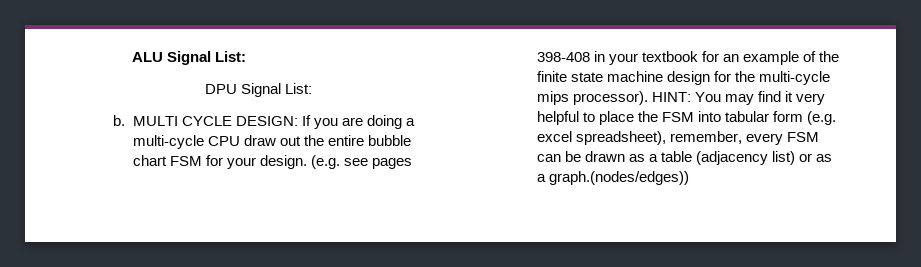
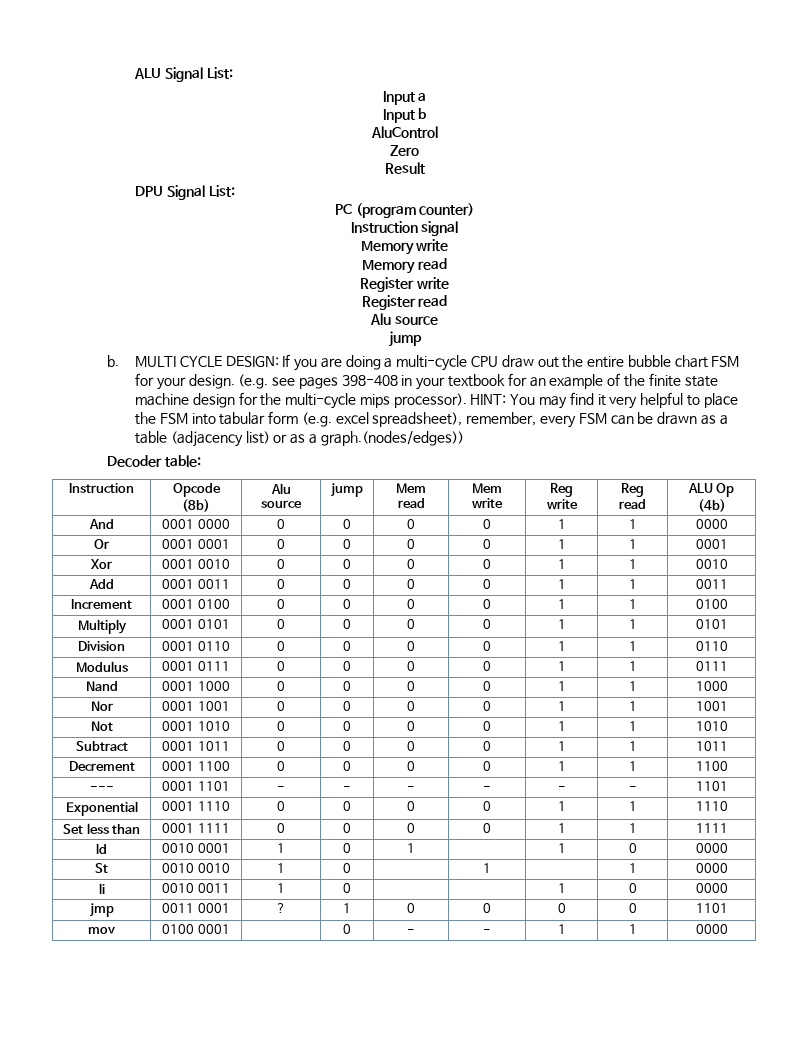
[204,83,313,97] DPU Signal List: -> [382,91,427,105] [382,108,427,123] [370,126,438,138] [390,145,419,156] [384,162,425,174] [135,185,235,200] [334,203,475,218] [350,221,459,236] [360,239,449,255] [362,258,447,274] [360,277,449,292] [361,295,448,310] [370,313,438,325] [388,331,422,347] Input a // Input b // AluControl // Zero // Result // DPU Signal List: // PC (program counter) // Instruction signal // Memory write // Memory read // Register write // Register read // Alu source // jump
(689, 178) none -> [107,455,202,467] [69,483,134,493] [172,483,221,497] [182,499,210,512] [270,483,291,494] [261,500,302,508] [331,483,363,497] [396,483,426,493] [397,498,425,508] [472,483,502,493] [472,498,503,509] [550,483,573,497] [546,499,578,510] [621,483,644,497] [619,499,646,509] [687,483,735,497] [697,499,726,512] [88,519,114,529] [162,519,230,529] [277,519,285,529] [343,519,351,529] [407,519,415,529] [483,519,491,529] [557,519,566,529] [628,519,637,529] [695,519,728,529] [94,539,109,549] [162,539,230,549] [277,539,285,549] [343,539,351,549] [407,539,415,549] [483,539,491,549] [557,539,566,549] [628,539,637,549] [695,539,728,549] [90,559,112,569] [162,559,230,569] [277,559,285,569] [343,559,351,569] [407,559,415,569] [483,559,491,569] [557,559,566,569] [628,559,637,569] [695,559,728,569] [88,579,114,589] [162,579,230,589] [277,579,285,589] [343,579,351,589] [407,579,415,589] [483,579,491,589] [557,579,566,589] [628,579,637,589] [695,579,728,589] [71,599,132,609] [162,599,230,609] [277,599,285,609] [343,599,351,609] [407,599,415,609] [483,599,491,609] [557,599,566,609] [628,599,637,609] [695,599,728,609] [77,619,127,634] [162,619,230,629] [277,619,285,629] [343,619,351,629] [407,619,415,629] [483,619,491,629] [557,619,566,629] [628,619,637,629] [695,619,728,629] [78,641,125,651] [162,641,230,651] [277,641,285,651] [343,641,351,651] [407,641,415,651] [483,641,491,651] [557,641,566,651] [628,641,637,651] [695,641,728,651] [75,661,128,672] [162,661,230,671] [277,661,285,671] [343,661,351,671] [407,661,415,671] [483,661,491,671] [557,661,566,671] [628,661,637,671] [695,661,728,671] [85,681,118,691] [162,681,230,691] [277,681,285,691] [343,681,351,691] [407,681,415,691] [483,681,491,691] [557,681,566,691] [628,681,637,691] [695,681,728,691] [90,701,113,711] [162,701,230,711] [277,701,285,711] [343,701,351,711] [407,701,415,711] [483,701,491,711] [557,701,566,711] [628,701,637,711] [695,701,728,711] [90,721,113,731] [162,721,230,731] [277,721,285,731] [343,721,351,731] [407,721,415,731] [483,721,491,731] [557,721,566,731] [628,721,637,731] [695,721,728,731] [75,741,128,751] [162,741,230,751] [277,741,285,751] [343,741,351,751] [407,741,415,751] [483,741,491,751] [557,741,566,751] [628,741,637,751] [695,741,728,751] [68,761,135,771] [162,761,230,771] [277,761,285,771] [343,761,351,771] [407,761,415,771] [483,761,491,771] [557,761,566,771] [628,761,637,771] [695,761,728,771] [89,786,114,791] [162,781,230,791] [277,786,285,791] [343,786,351,791] [407,786,415,791] [483,786,491,791] [557,786,566,791] [628,786,637,791] [695,781,728,791] [65,801,138,816] [162,801,230,811] [277,801,285,811] [343,801,351,811] [407,801,415,811] [483,801,491,811] [557,801,566,811] [628,801,637,811] [695,801,728,811] [63,823,140,834] [162,823,230,833] [277,823,285,833] [343,823,351,833] [407,823,415,833] [483,823,491,833] [557,823,566,833] [628,823,637,833] [695,823,728,833] [96,843,107,854] [162,843,230,853] [277,843,285,853] [343,843,351,853] [407,843,415,853] [557,843,566,853] [628,843,637,853] [695,843,728,853] [95,863,108,873] [162,863,230,873] [277,863,285,873] [343,863,351,873] [483,863,491,873] [628,863,637,873] [695,863,728,873] [98,883,105,894] [162,883,230,893] [277,883,285,893] [343,883,351,893] [557,883,566,893] [628,883,637,893] [695,883,728,893] [89,903,114,917] [162,903,230,913] [276,903,286,913] [343,903,351,913] [407,903,415,913] [483,903,491,913] [557,903,566,913] [628,903,637,913] [695,903,728,913] [88,927,115,934] [162,924,230,934] [343,924,351,934] [407,929,415,934] [483,929,491,934] [557,924,566,934] [628,924,637,934] [695,924,728,934] // Decoder table: // Instruction | Opcode (8b) | Alu source | jump | Mem read | Mem write | Reg write | Reg read | ALU Op (4b) // And | 0001 0000 | 0 | 0 | 0 | 0 | 1 | 1 | 0000 // Or | 0001 0001 | 0 | 0 | 0 | 0 | 1 | 1 | 0001 // Xor | 0001 0010 | 0 | 0 | 0 | 0 | 1 | 1 | 0010 // Add | 0001 0011 | 0 | 0 | 0 | 0 | 1 | 1 | 0011 // Increment | 0001 0100 | 0 | 0 | 0 | 0 | 1 | 1 | 0100 // Multiply | 0001 0101 | 0 | 0 | 0 | 0 | 1 | 1 | 0101 // Division | 0001 0110 | 0 | 0 | 0 | 0 | 1 | 1 | 0110 // Modulus | 0001 0111 | 0 | 0 | 0 | 0 | 1 | 1 | 0111 // Nand | 0001 1000 | 0 | 0 | 0 | 0 | 1 | 1 | 1000 // Nor | 0001 1001 | 0 | 0 | 0 | 0 | 1 | 1 | 1001 // Not | 0001 1010 | 0 | 0 | 0 | 0 | 1 | 1 | 1010 // Subtract | 0001 1011 | 0 | 0 | 0 | 0 | 1 | 1 | 1011 // Decrement | 0001 1100 | 0 | 0 | 0 | 0 | 1 | 1 | 1100 // --- | 0001 1101 | - | - | - | - | - | - | 1101 // Exponential | 0001 1110 | 0 | 0 | 0 | 0 | 1 | 1 | 1110 // Set less than | 0001 1111 | 0 | 0 | 0 | 0 | 1 | 1 | 1111 // ld | 0010 0001 | 1 | 0 | 1 | | 1 | 0 | 0000 // St | 0010 0010 | 1 | 0 | | 1 | | 1 | 0000 // li | 0010 0011 | 1 | 0 | | | 1 | 0 | 0000 // jmp | 0011 0001 | ? | 1 | 0 | 0 | 0 | 0 | 1101 // mov | 0100 0001 | | 0 | - | - | 1 | 1 | 0000

